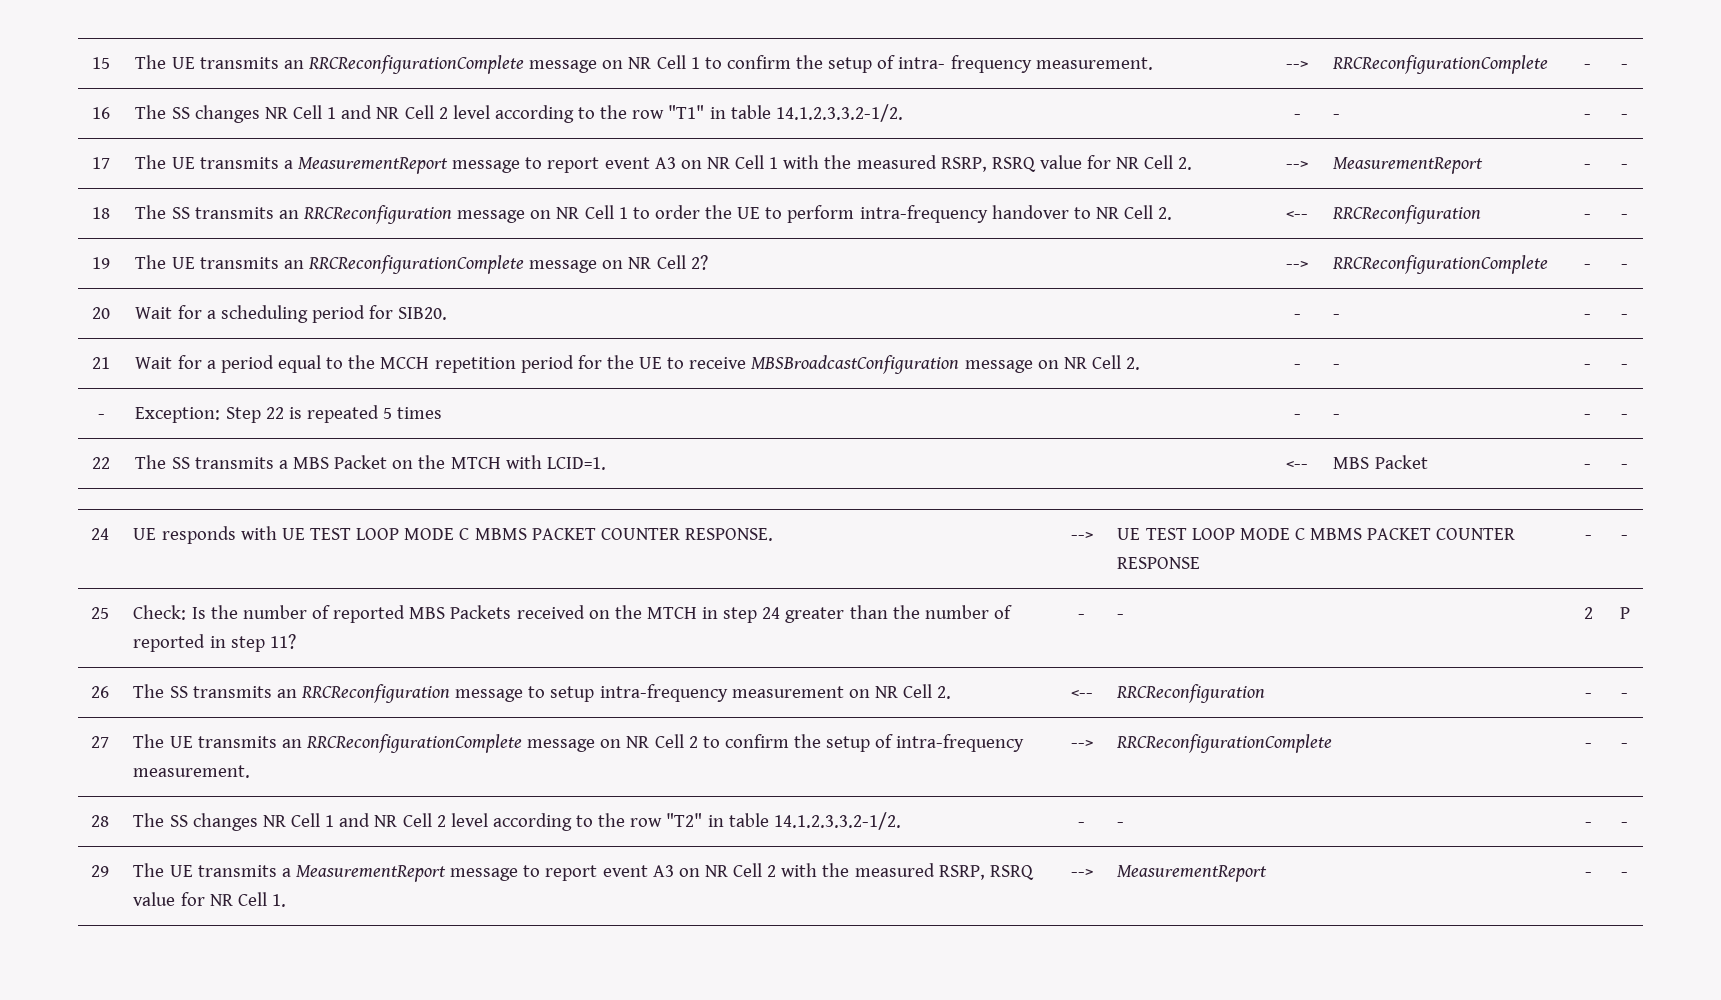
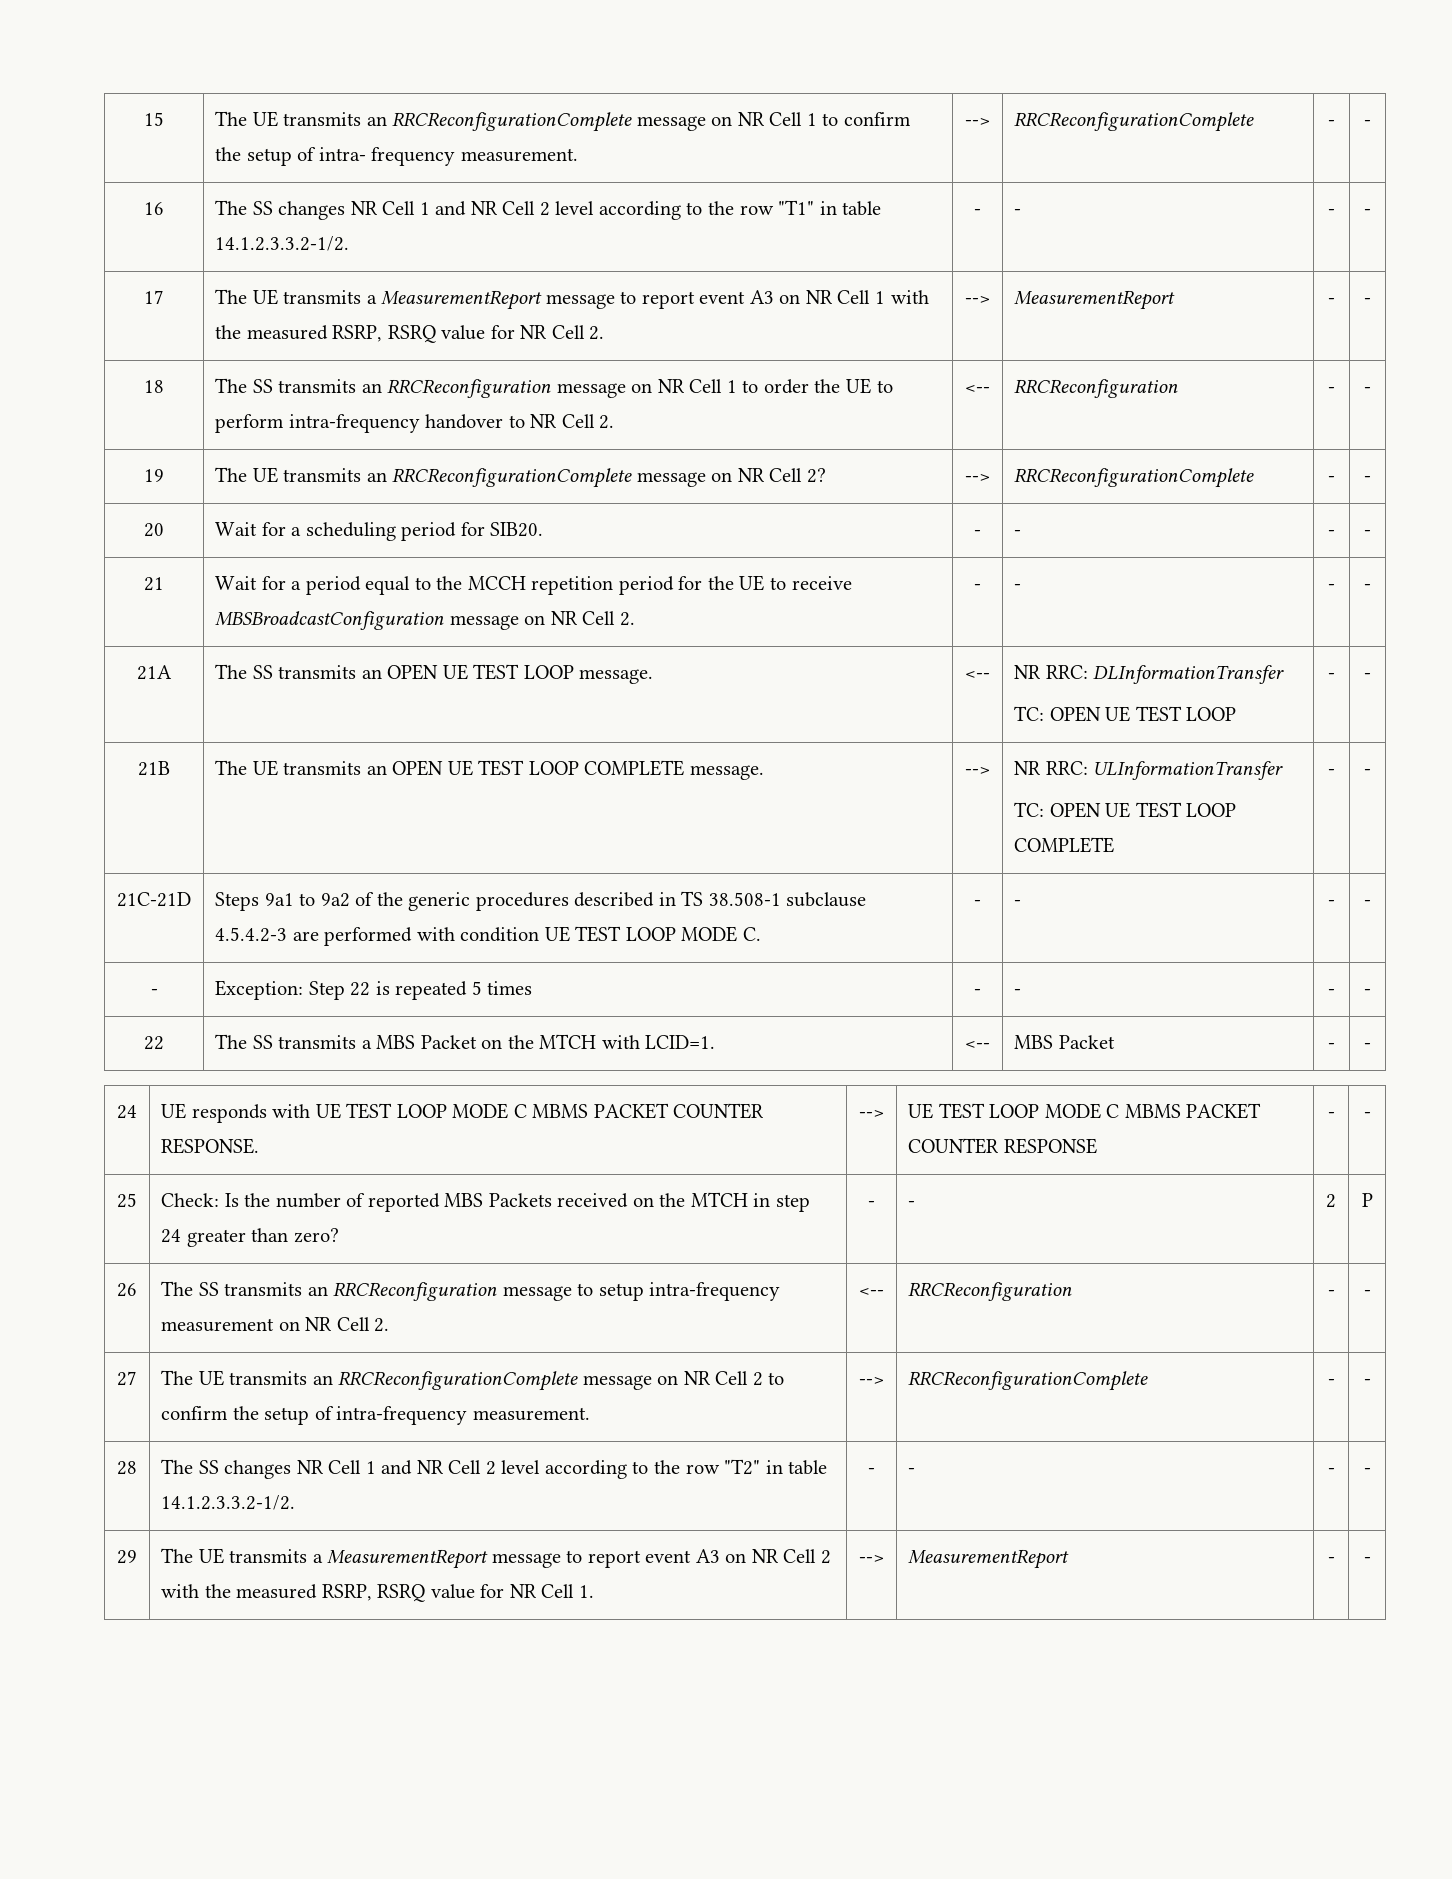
(1628, 366) none -> [137,665,172,680] [215,664,654,684] [965,671,990,679] [1014,665,1285,684] [1014,706,1237,722] [1328,673,1335,679] [1364,673,1371,679] [138,761,170,776] [215,760,764,780] [965,767,990,775] [1014,761,1284,780] [1014,802,1237,818] [1014,837,1115,853] [1328,769,1335,775] [1364,769,1371,775] [117,892,191,907] [215,891,867,911] [215,926,761,946] [974,900,981,906] [1014,900,1022,906] [1328,900,1335,906] [1364,900,1371,906] // 21A | The SS transmits an OPEN UE TEST LOOP message. | <-- | NR RRC: DLInformationTransfer // TC: OPEN UE TEST LOOP | - | - // 21B | The UE transmits an OPEN UE TEST LOOP COMPLETE message. | --> | NR RRC: ULInformationTransfer // TC: OPEN UE TEST LOOP COMPLETE | - | - // 21C-21D | Steps 9a1 to 9a2 of the generic procedures described in TS 38.508-1 subclause 4.5.4.2-3 are performed with condition UE TEST LOOP MODE C. | - | - | - | -
[892,605,1012,619] [133,634,296,652] the number of reported in step 11? -> [293,1228,339,1243] zero?

